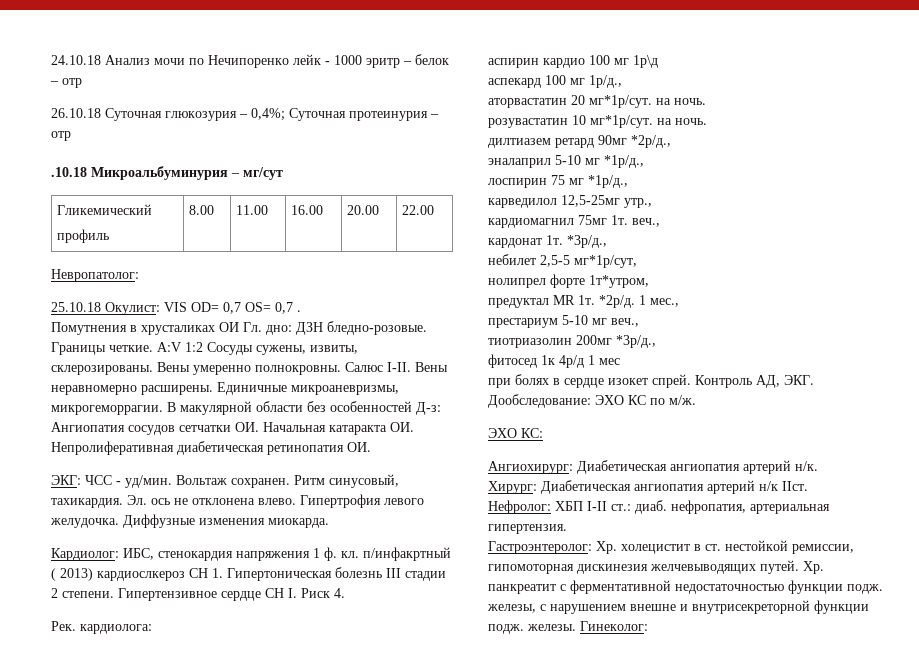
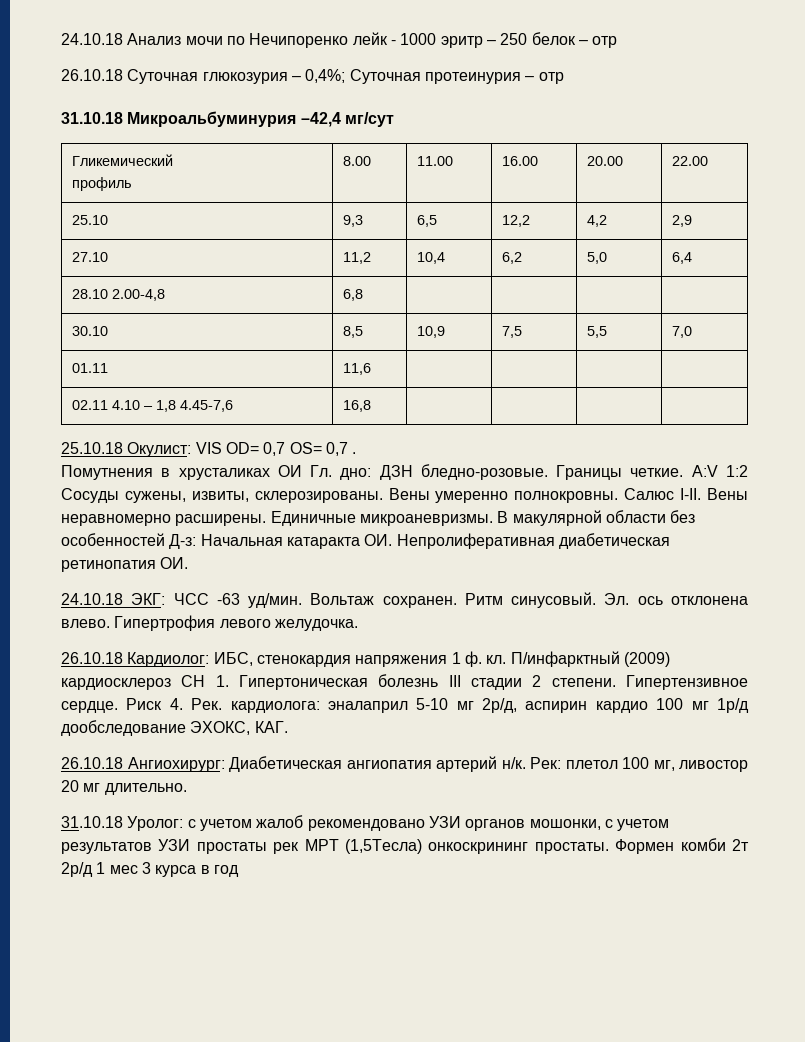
(412, 63) none -> [500,33,528,45] 250
[51,166,240,180] .10.18 Микроальбуминурия – -> [61,111,341,127] 31.10.18 Микроальбуминурия –42,4
[51,269,139,282] // Невропатолог: -> [72,215,109,225] [343,215,364,227] [417,215,438,227] [502,215,531,227] [587,215,608,227] [672,215,693,227] [72,252,109,262] [343,252,372,264] [417,252,446,264] [502,252,523,264] [587,252,608,264] [672,252,693,264] [72,289,166,301] [343,289,364,301] [72,326,109,336] [343,326,364,338] [417,326,446,338] [502,326,523,338] [587,326,608,338] [672,326,693,338] [72,363,109,373] [343,363,372,375] [72,400,234,412] [343,400,372,412] // 25.10 | 9,3 | 6,5 | 12,2 | 4,2 | 2,9 // 27.10 | 11,2 | 10,4 | 6,2 | 5,0 | 6,4 // 28.10 2.00-4,8 | 6,8 | | | | // 30.10 | 8,5 | 10,9 | 7,5 | 5,5 | 7,0 // 01.11 | 11,6 | | | | // 02.11 4.10 – 1,8 4.45-7,6 | 16,8 | | | |
[291,385,399,395] [51,405,163,415] микроаневризмы, микрогеморрагии. -> [359,514,493,526] микроаневризмы.
[51,422,259,435] Ангиопатия сосудов сетчатки ОИ. -> (197, 541) none
(371, 447) none -> [61,593,123,605] 24.10.18
[116,481,121,485] - -> [216,593,240,605] -63
[329,474,399,488] [51,498,123,508] синусовый, тахикардия. -> [511,592,597,608] синусовый.
[174,498,188,505] не -> (663, 600) none
[123,514,329,528] Диффузные изменения миокарда. // -> [61,652,123,664] // 26.10.18
[363,547,451,561] [51,568,185,581] п/инфакртный ( 2013) кардиослкероз -> [510,651,670,667] [61,678,171,690] П/инфарктный (2009) кардиосклероз
[221,588,297,601] сердце СН I. -> [61,701,118,713] сердце.
(345, 593) // -> (183, 704) none
[488,55,658,68] [488,75,622,88] [488,95,706,108] [488,115,707,128] [488,135,671,148] [488,155,644,168] [488,175,628,188] [488,195,652,208] [488,215,660,228] [488,235,607,248] [488,254,637,268] [488,274,649,288] [488,295,679,308] [488,315,639,328] [488,335,656,348] [488,354,620,368] [488,374,814,388] [488,394,696,408] [488,428,543,438] // аспирин кардио 100 мг 1р\д // аспекард 100 мг 1р/д., // аторвастатин 20 мг*1р/сут. на ночь. // розувастатин 10 мг*1р/сут. на ночь. // дилтиазем ретард 90мг *2р/д., // эналаприл 5-10 мг *1р/д., // лоспирин 75 мг *1р/д., // карведилол 12,5-25мг утр., // кардиомагнил 75мг 1т. веч., // кардонат 1т. *3р/д., // небилет 2,5-5 мг*1р/сут, // нолипрел форте 1т*утром, // предуктал МR 1т. *2р/д. 1 мес., // престариум 5-10 мг веч., // тиотриазолин 200мг *3р/д., // фитосед 1к 4р/д 1 мес // при болях в сердце изокет спрей. Контроль АД, ЭКГ. Дообследование: ЭХО КС по м/ж. // ЭХО КС: // -> [327,698,749,713] [61,720,288,736] [61,757,123,769] эналаприл 5-10 мг 2р/д, аспирин кардио 100 мг 1р/д дообследование ЭХОКС, КАГ. // 26.10.18
[488,480,808,494] [488,500,830,514] [488,524,567,534] [488,540,854,554] [488,560,824,574] [488,580,883,594] [487,600,869,614] [488,621,648,634] // Хирург: Диабетическая ангиопатия артерий н/к IIcт. // Нефролог: ХБП I-II ст.: диаб. нефропатия, артериальная гипертензия. // Гастроэнтеролог: Хр. холецистит в ст. нестойкой ремиссии, гипомоторная дискинезия желчевыводящих путей. Хр. панкреатит с ферментативной недостаточностью функции подж. железы, с нарушением внешне и внутрисекреторной функции подж. железы. Гинеколог: -> [530,757,748,772] [61,780,187,795] [61,815,670,831] [61,838,750,854] [61,862,239,877] Рек: плетол 100 мг, ливостор 20 мг длительно. // 31.10.18 Уролог: с учетом жалоб рекомендовано УЗИ органов мошонки, с учетом результатов УЗИ простаты рек МРТ (1,5Тесла) онкоскрининг простаты. Формен комби 2т 2р/д 1 мес 3 курса в год

